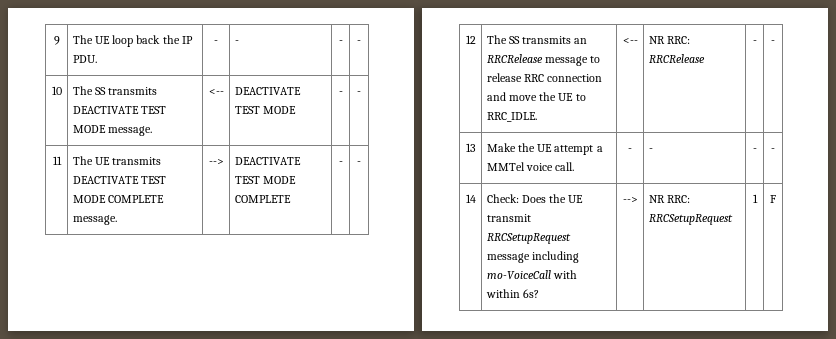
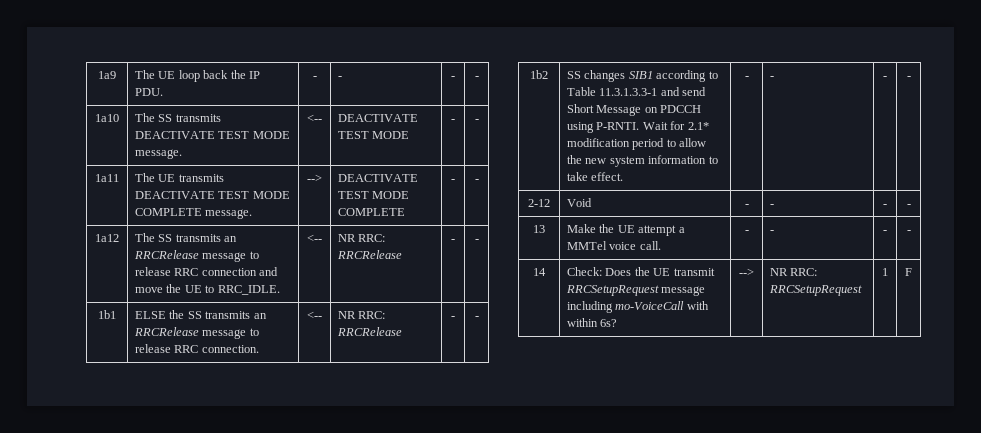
[53,36,60,45] 9 -> [98,71,116,79] 1a9
[51,86,62,95] 10 -> [95,114,119,122] 1a10
[52,156,62,165] 11 -> [95,174,119,182] 1a11
[465,35,476,44] 12 -> [95,234,119,242] 1a12
(775, 42) none -> [98,310,116,319] [135,310,267,319] [134,327,259,339] [135,344,259,353] [307,311,322,319] [338,311,386,319] [337,327,403,336] [451,316,455,319] [474,316,479,319] [530,70,548,79] [567,70,718,82] [567,87,707,96] [567,104,702,116] [567,121,709,133] [567,138,707,150] [567,155,718,167] [567,172,624,181] [744,76,749,79] [770,76,775,79] [883,76,887,79] [906,76,911,79] [528,199,550,207] [567,198,593,207] [744,204,749,207] [770,204,775,207] [883,204,887,207] [906,204,911,207] // 1b1 | ELSE the SS transmits an RRCRelease message to release RRC connection. | <-- | NR RRC: RRCRelease | - | - // 1b2 | SS changes SIB1 according to Table 11.3.1.3.3-1 and send Short Message on PDCCH using P-RNTI. Wait for 2.1* modification period to allow the new system information to take effect. | - | - | - | - // 2-12 | Void | - | - | - | -

